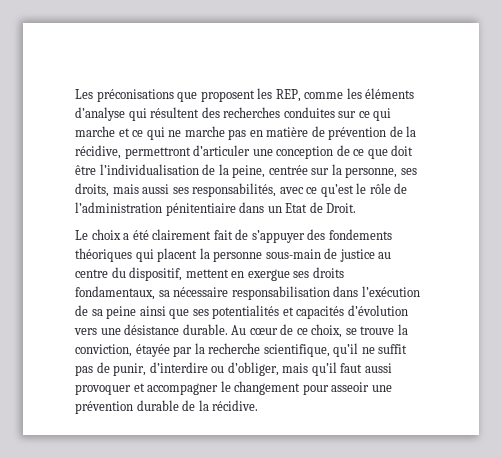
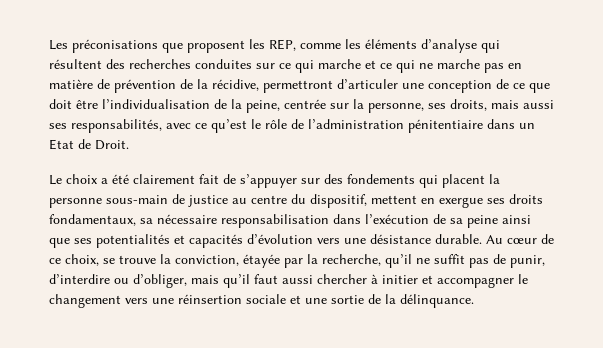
(305, 236) none -> [301,178,320,184] sur
[75,248,132,262] théoriques -> (415, 179) none
[208,343,330,357] recherche scientifique, -> [322,254,381,266] recherche,
[75,384,131,395] provoquer -> [317,274,418,284] chercher à initier
[302,382,392,395] [75,400,259,414] pour asseoir une prévention durable de la récidive. -> [125,294,474,308] vers une réinsertion sociale et une sortie de la délinquance.

